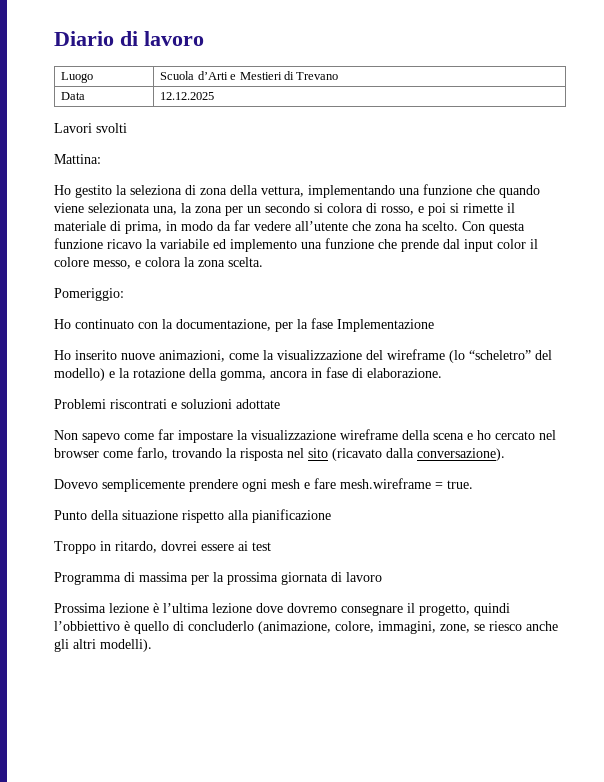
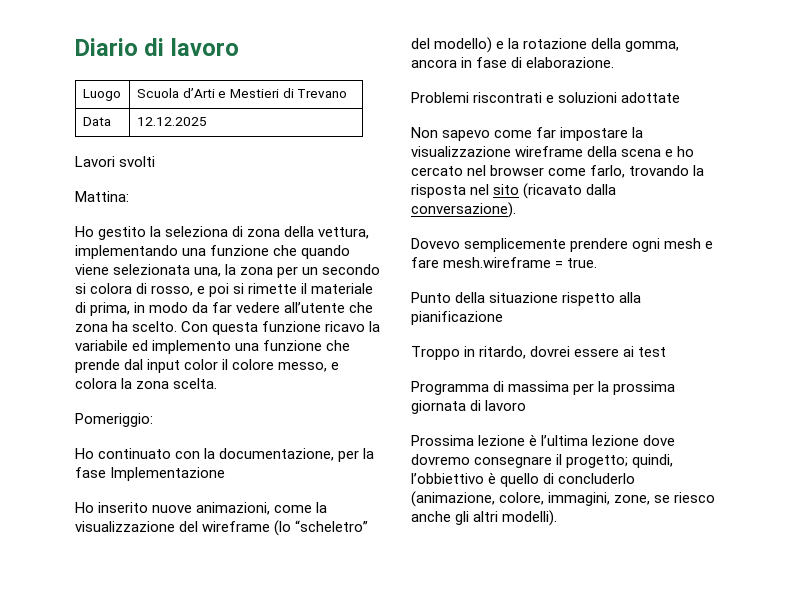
[419,603,510,616] progetto, quindi -> [566,454,674,468] progetto; quindi,

